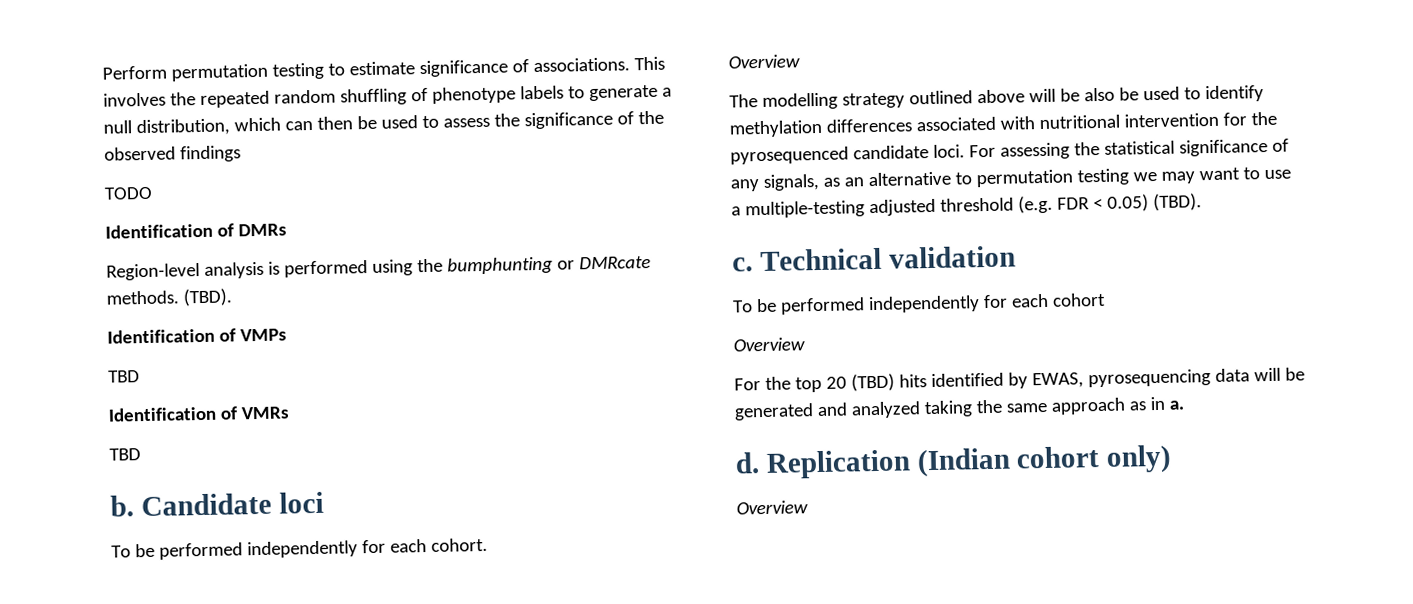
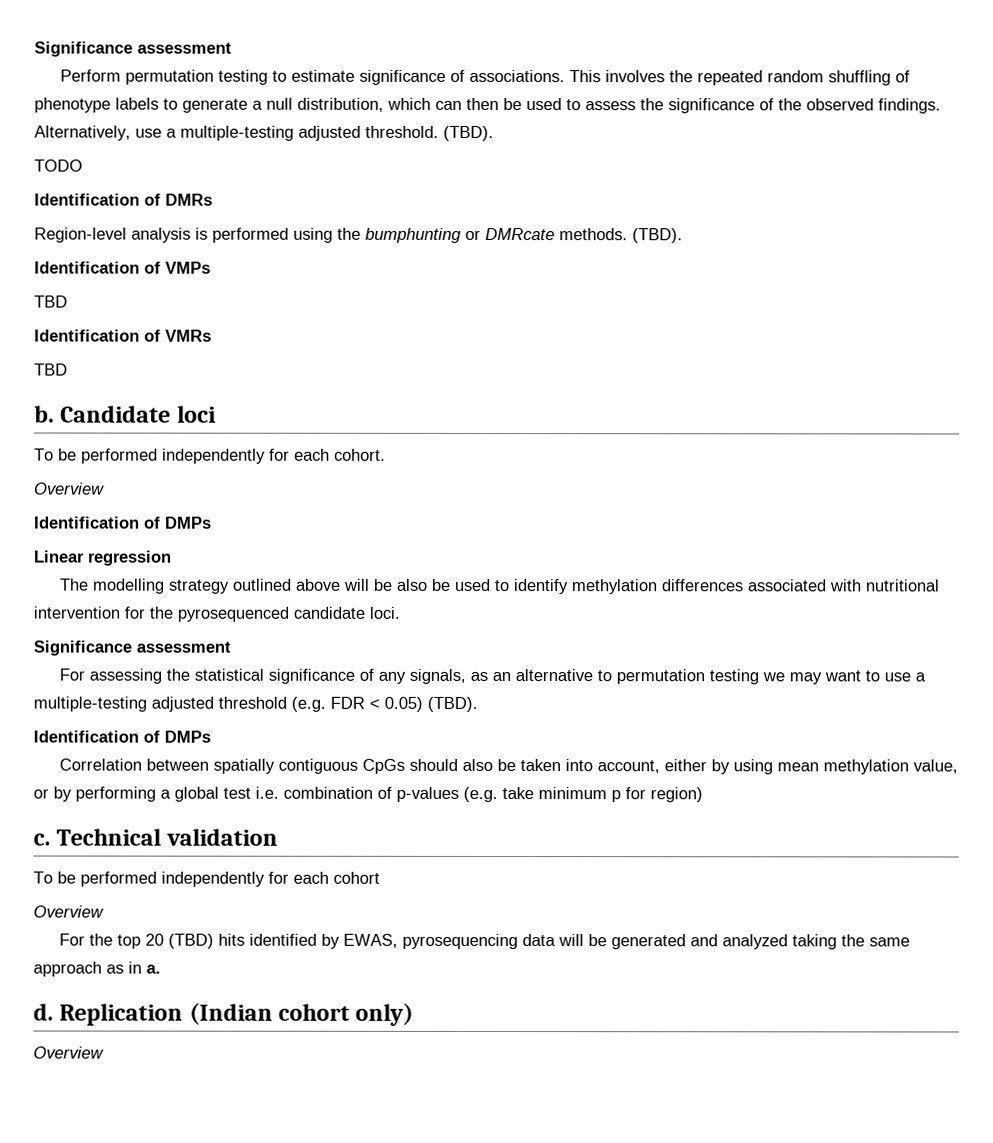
(102, 72) none -> [34,41,232,57] Significance assessment //
[179,145,241,163] findings -> [878,98,941,114] [34,125,494,141] findings. Alternatively, use a multiple-testing adjusted threshold. (TBD).
(800, 61) none -> [34,516,212,529] [34,550,172,566] // Identification of DMPs // Linear regression
(965, 151) none -> [33,640,231,656] // Significance assessment //
(1202, 202) none -> [33,730,211,743] [59,758,959,775] [33,786,703,803] // Identification of DMPs // Correlation between spatially contiguous CpGs should also be taken into account, either by using mean methylation value, or by performing a global test i.e. combination of p-values (e.g. take minimum p for region)

